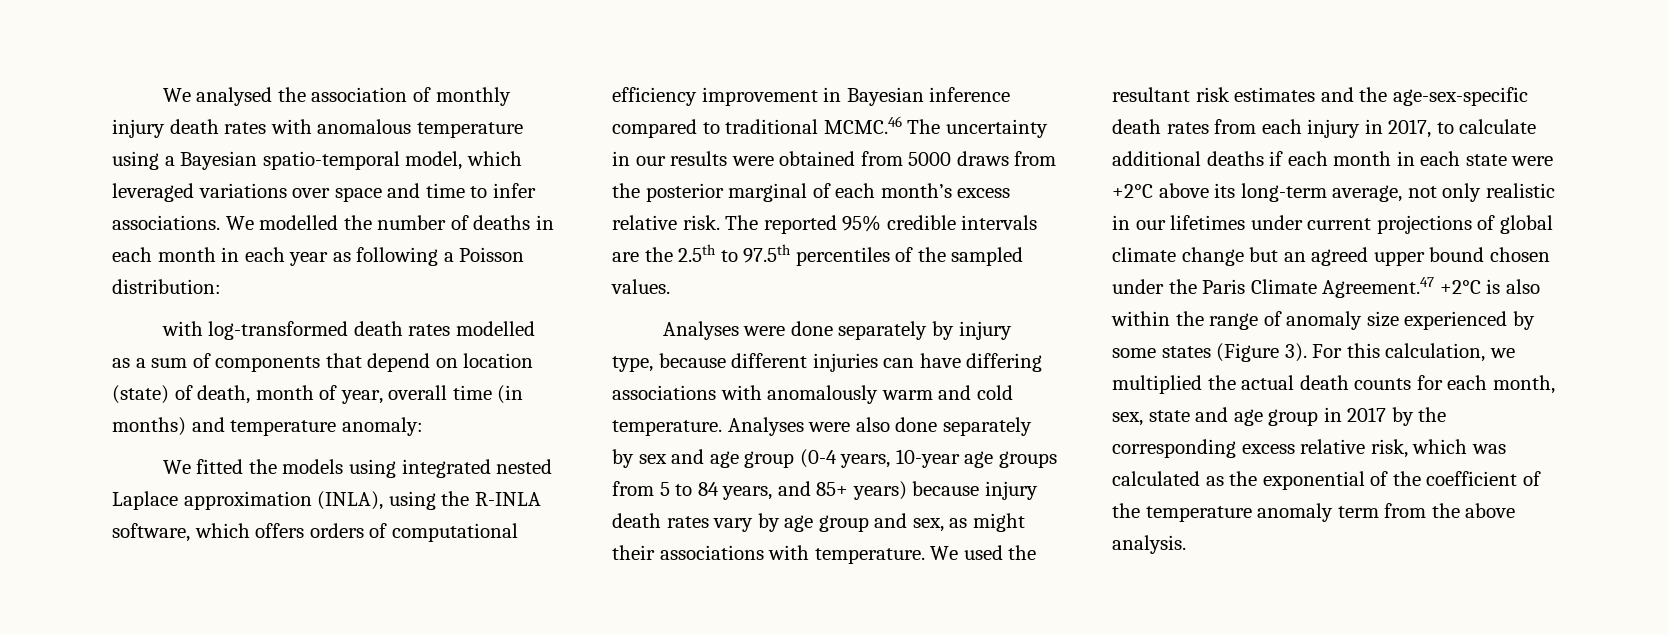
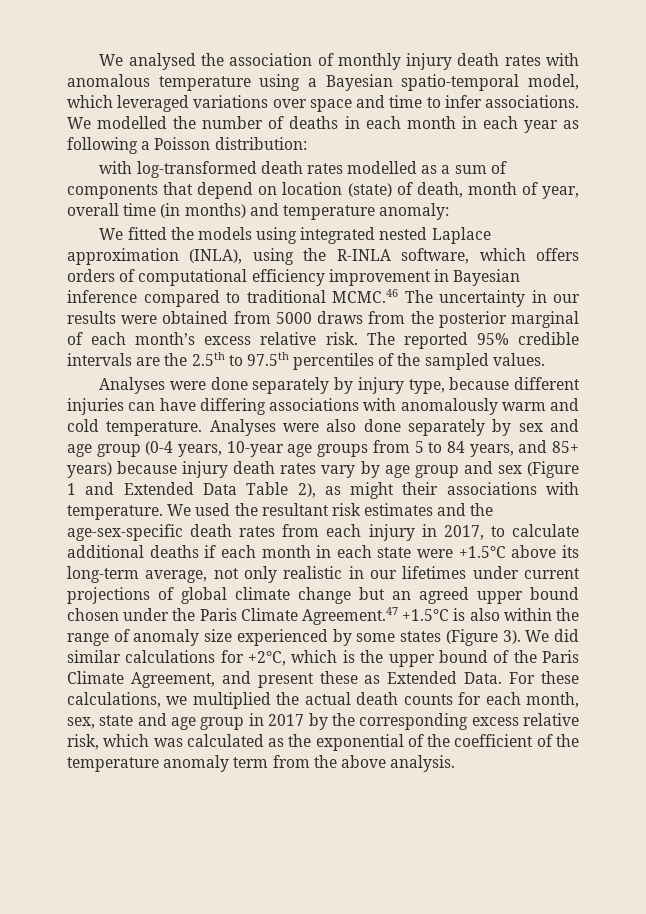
[912,518,944,532] sex, -> [497,461,579,478] [67,482,316,498] sex (Figure 1 and Extended Data Table 2),
[1112,184,1153,198] +2°C -> [458,546,506,558] +1.5°C
[1439,280,1481,294] +2°C -> [402,609,450,621] +1.5°C
[1312,343,1486,362] For this calculation, -> [525,629,580,642] [67,650,580,667] [67,671,580,688] [67,692,161,708] We did similar calculations for +2°C, which is the upper bound of the Paris Climate Agreement, and present these as Extended Data. For these calculations,

